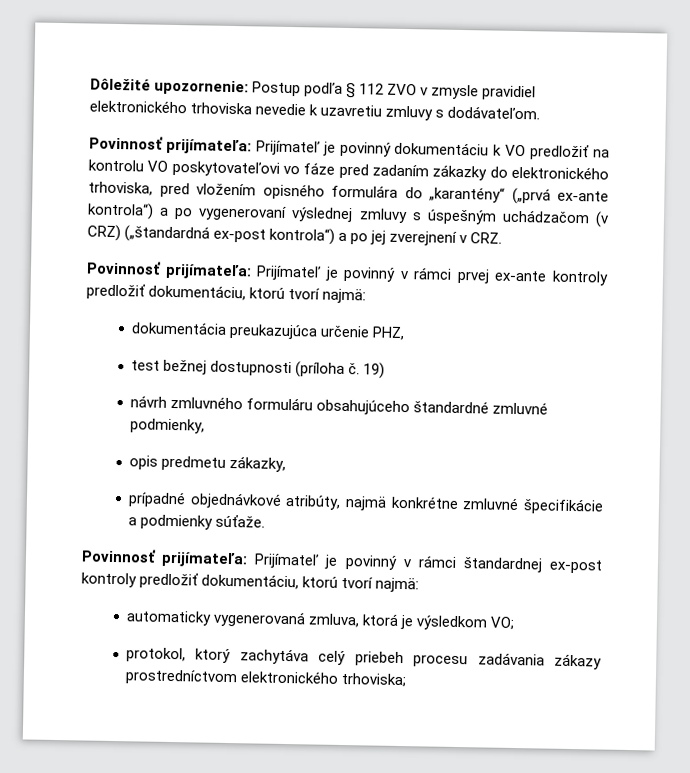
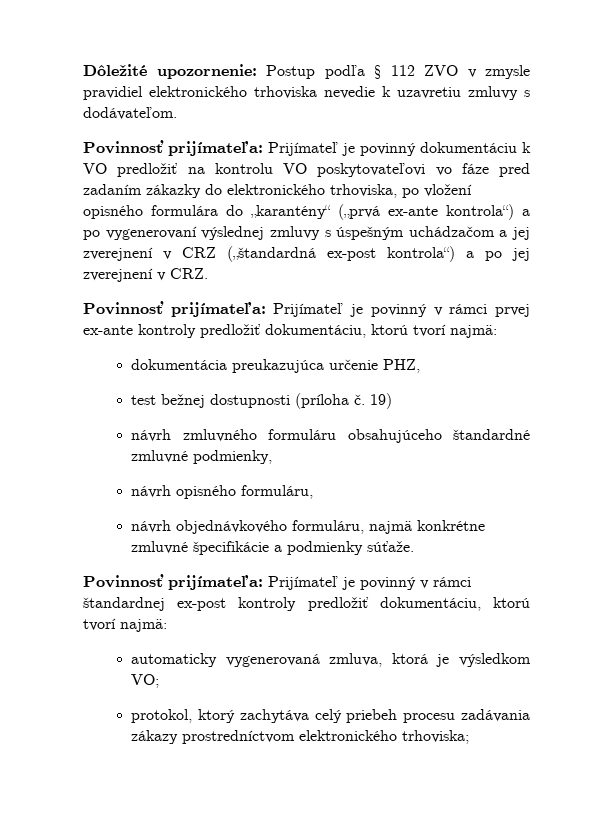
[159,182,256,198] pred vložením -> [402,184,472,198] po vložení
[594,211,609,228] [87,224,121,242] (v CRZ) -> [499,227,530,240] [83,247,216,261] a jej zverejnení v CRZ
[129,455,287,472] [128,491,342,510] opis predmetu zákazky, // prípadné objednávkové atribúty, -> [131,485,314,499] [131,520,365,534] návrh opisného formuláru, // návrh objednávkového formuláru,

